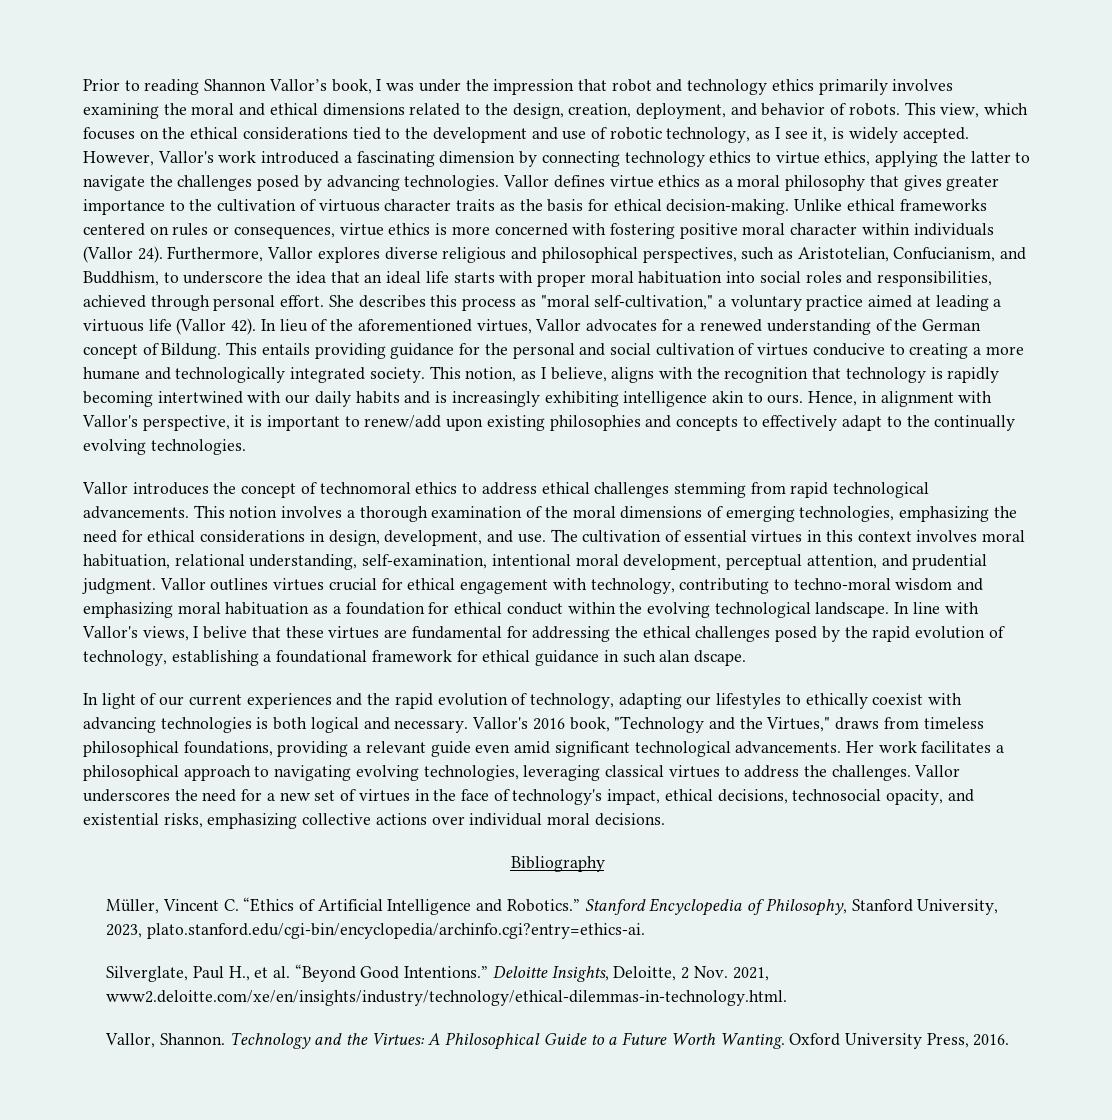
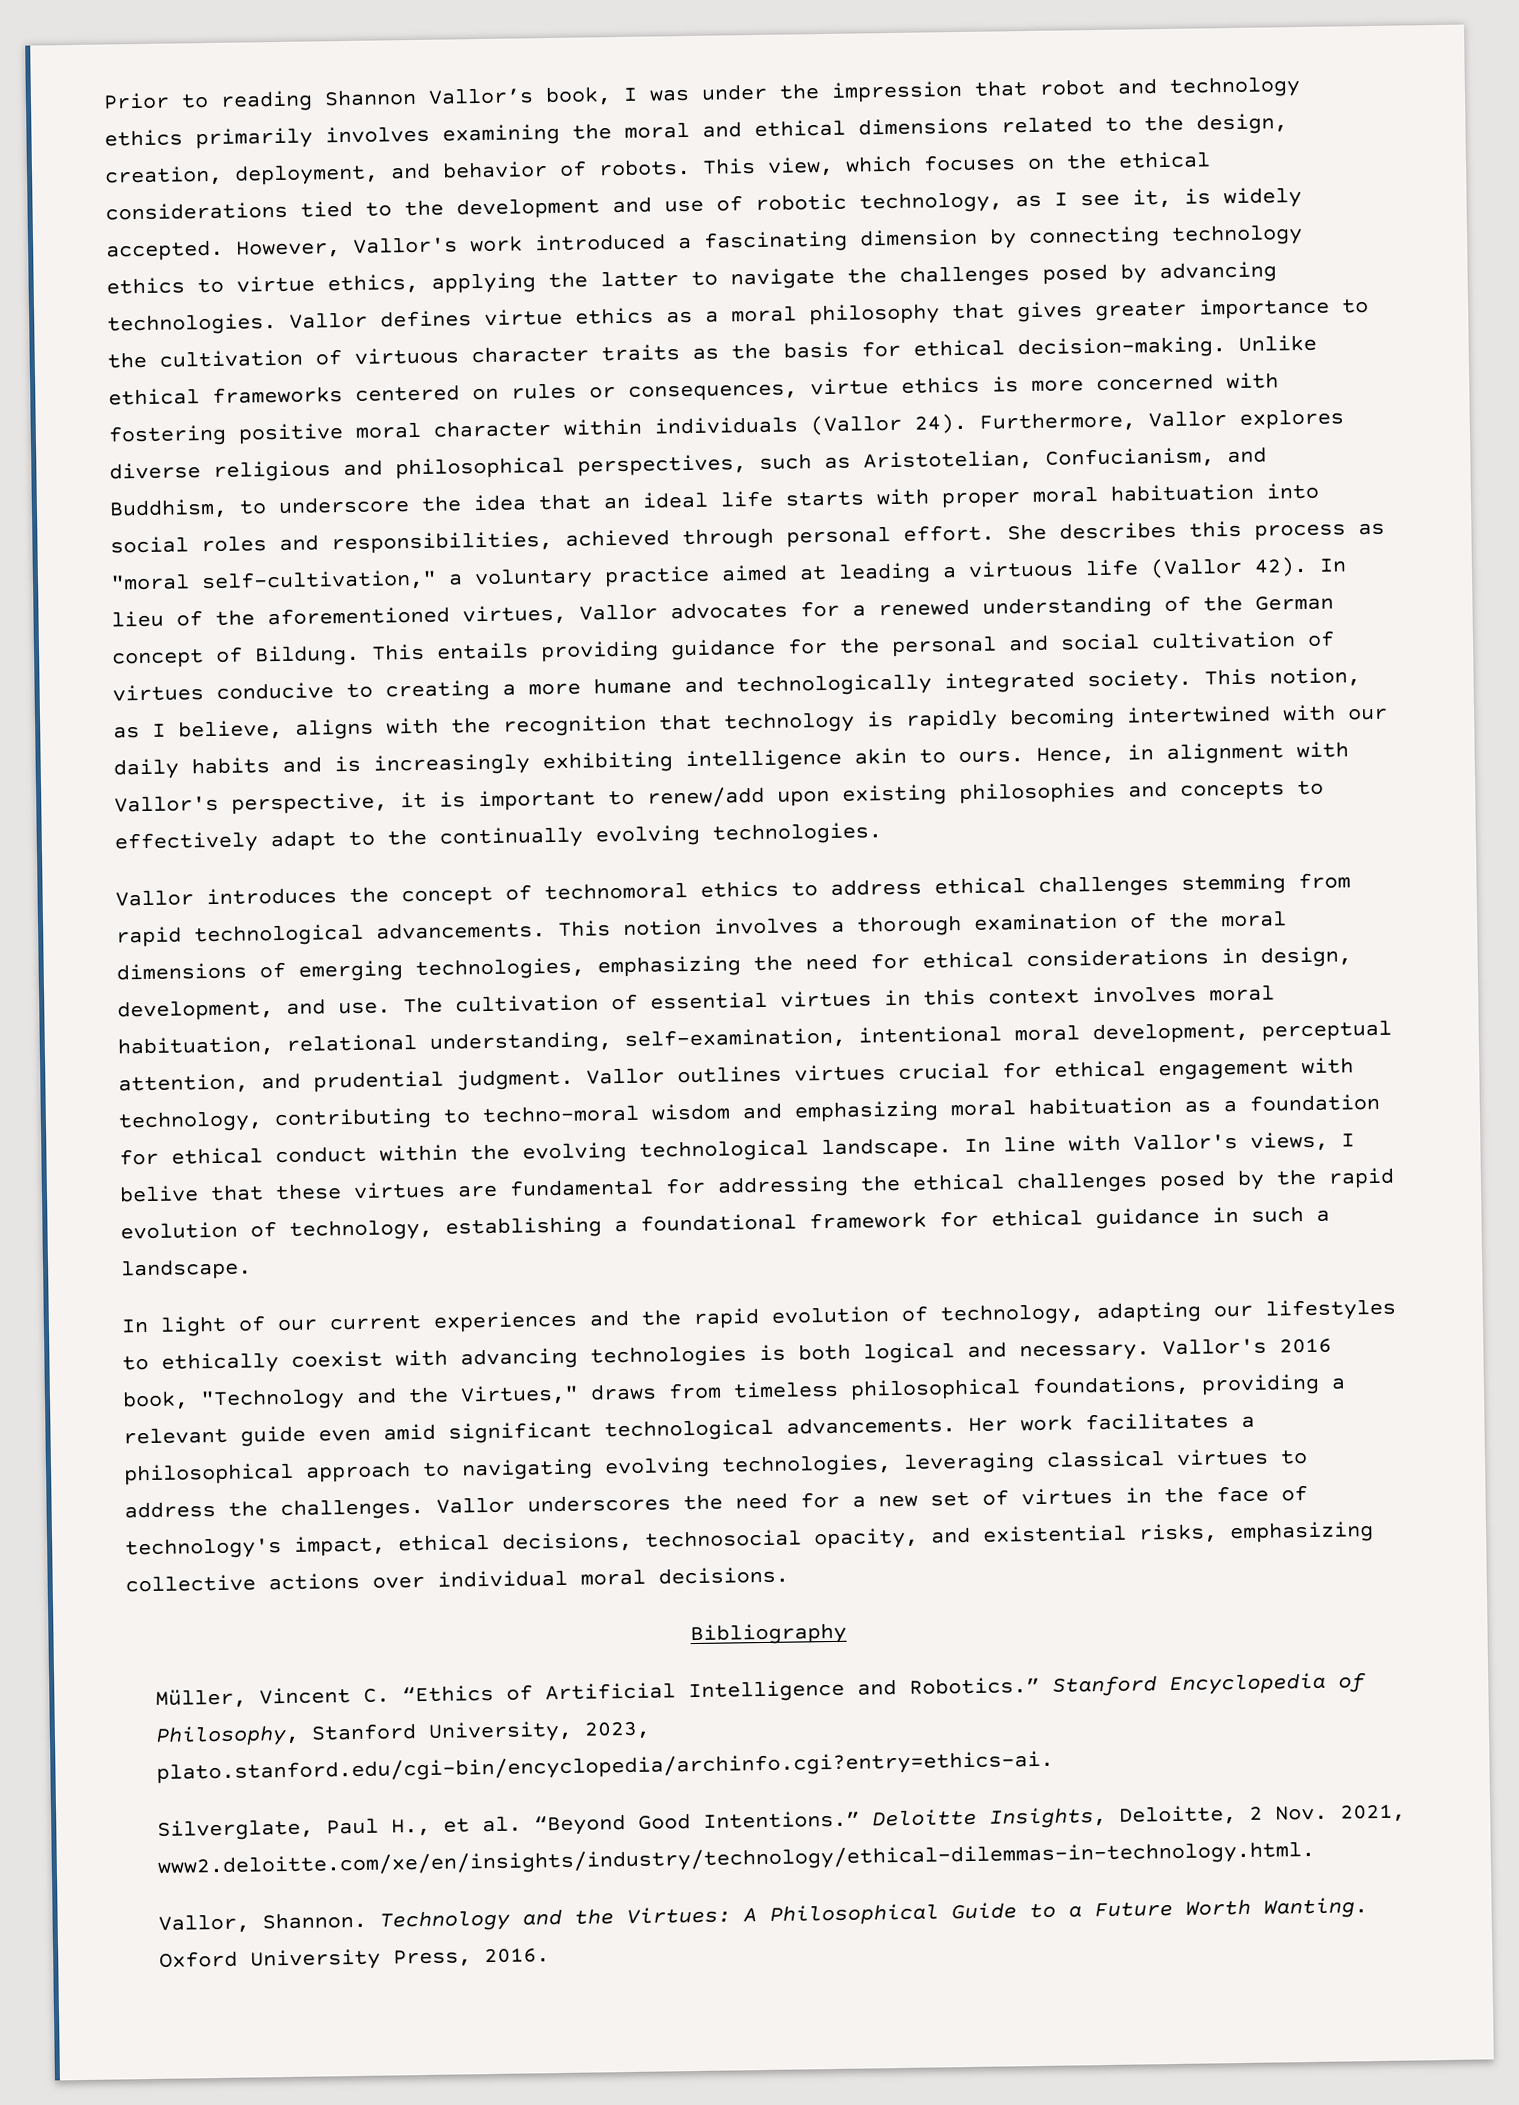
[659,650,746,666] alan dscape. -> [1316,1209,1330,1222] [120,1258,252,1281] a landscape.

